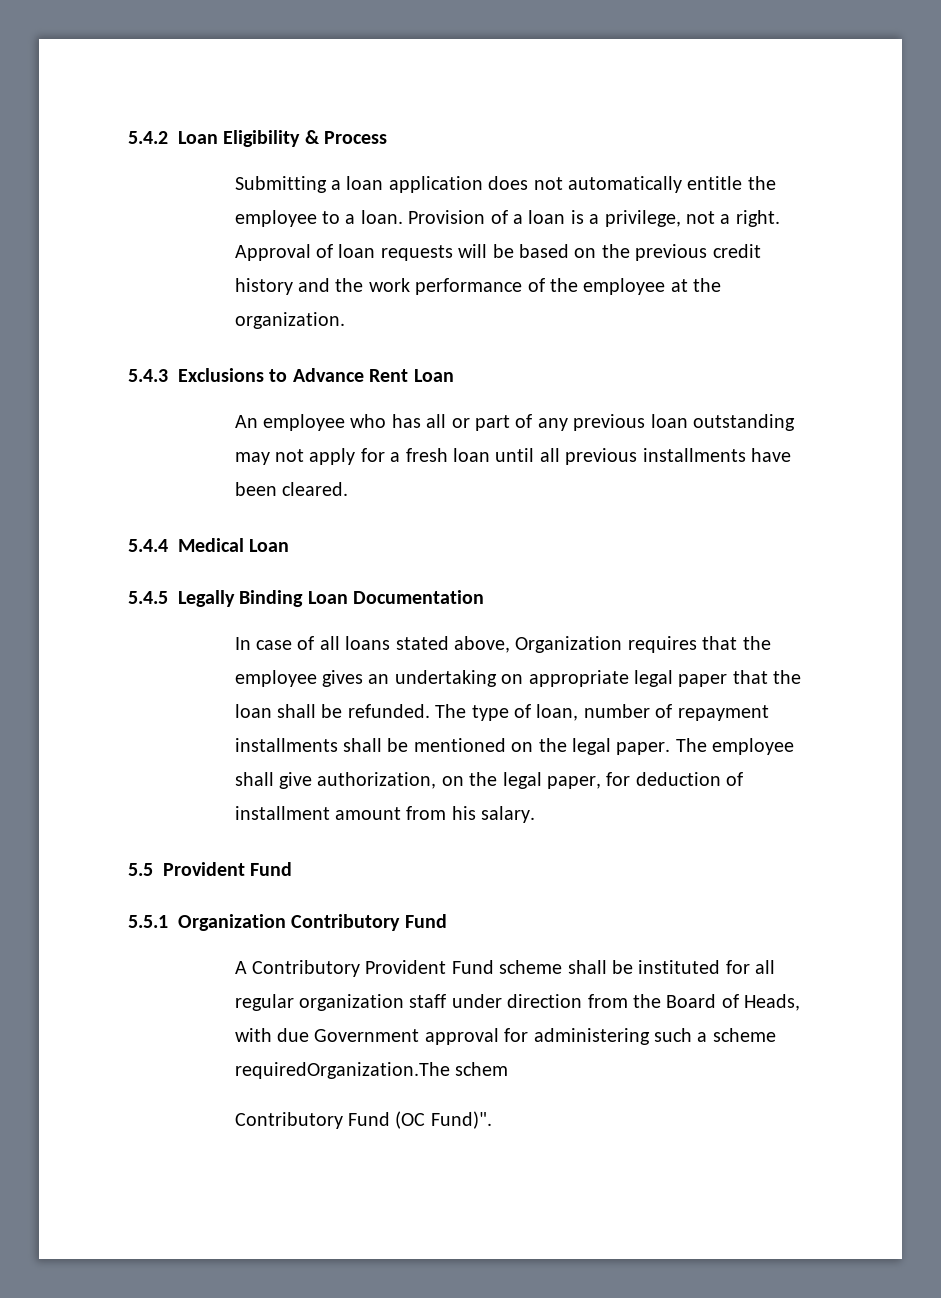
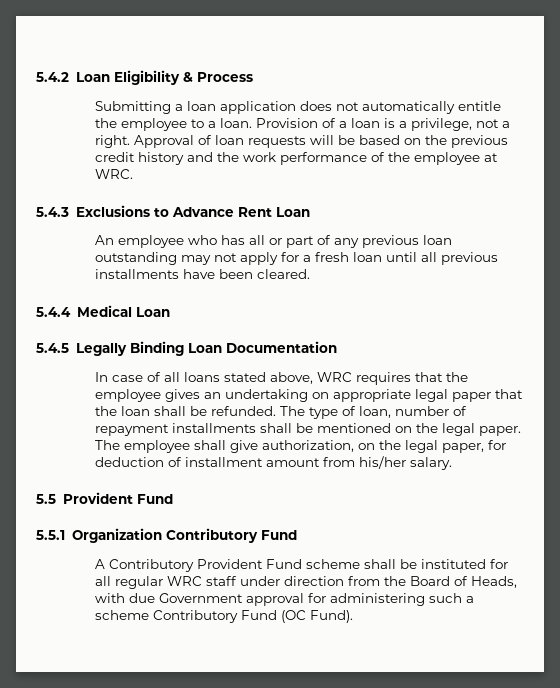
[693,278,722,292] [234,312,345,329] the organization. -> [95,169,134,179] WRC.
[515,636,623,653] Organization -> [317,372,353,382] WRC
[451,806,476,820] his -> [359,456,407,469] his/her
[298,994,404,1011] organization -> [167,576,203,586] WRC
[234,1062,508,1079] requiredOrganization.The schem // -> (150, 615) none
[430,1111,492,1129] Fund)". -> [310,610,354,623] Fund).

